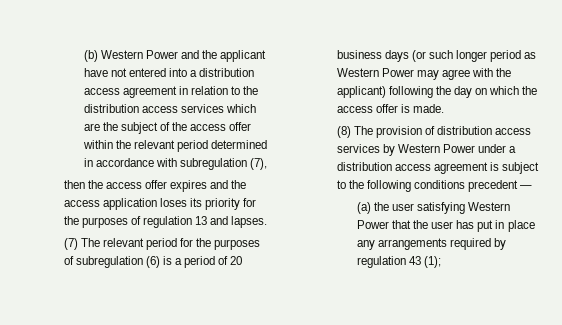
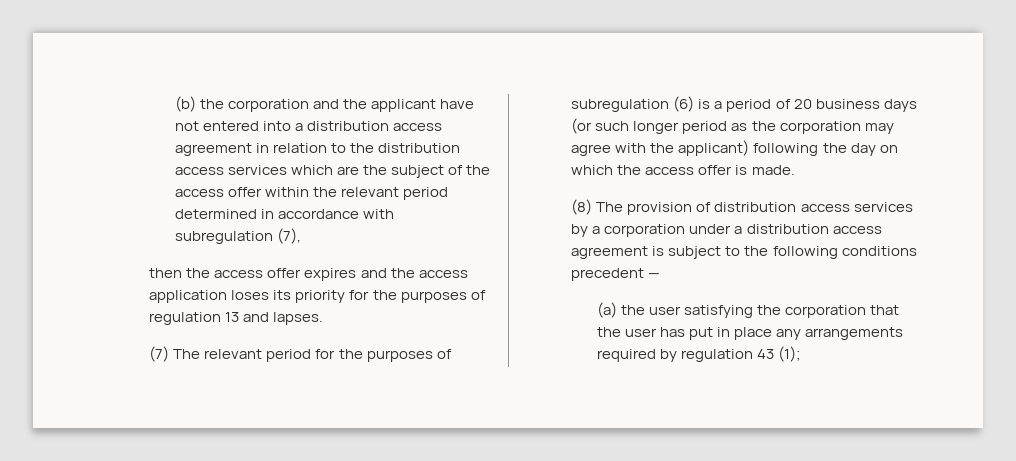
[100,50,178,59] Western Power -> [199,99,309,112] the corporation
[336,68,414,77] Western Power -> [751,121,861,134] the corporation
[397,144,475,153] Western Power -> [592,224,686,237] a corporation
[468,202,511,211] [356,220,389,229] Western Power -> [757,305,867,318] the corporation

